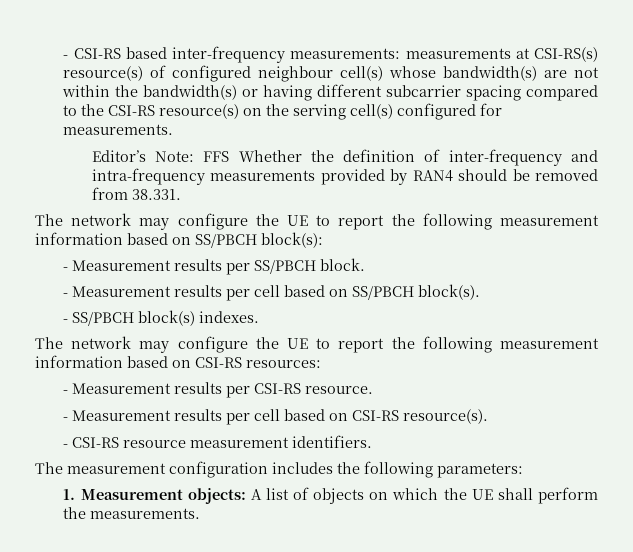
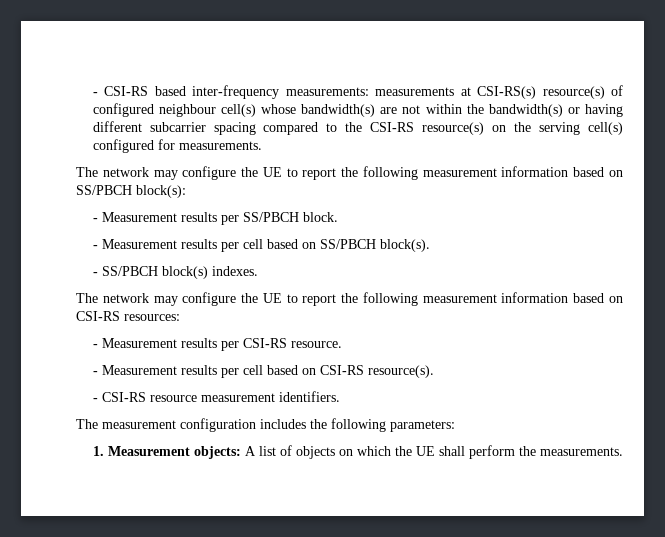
[91,149,598,166] [91,168,599,185] [91,187,181,200] // Editor’s Note: FFS Whether the definition of inter-frequency and intra-frequency measurements provided by RAN4 should be removed from 38.331. -> (262, 145) none

